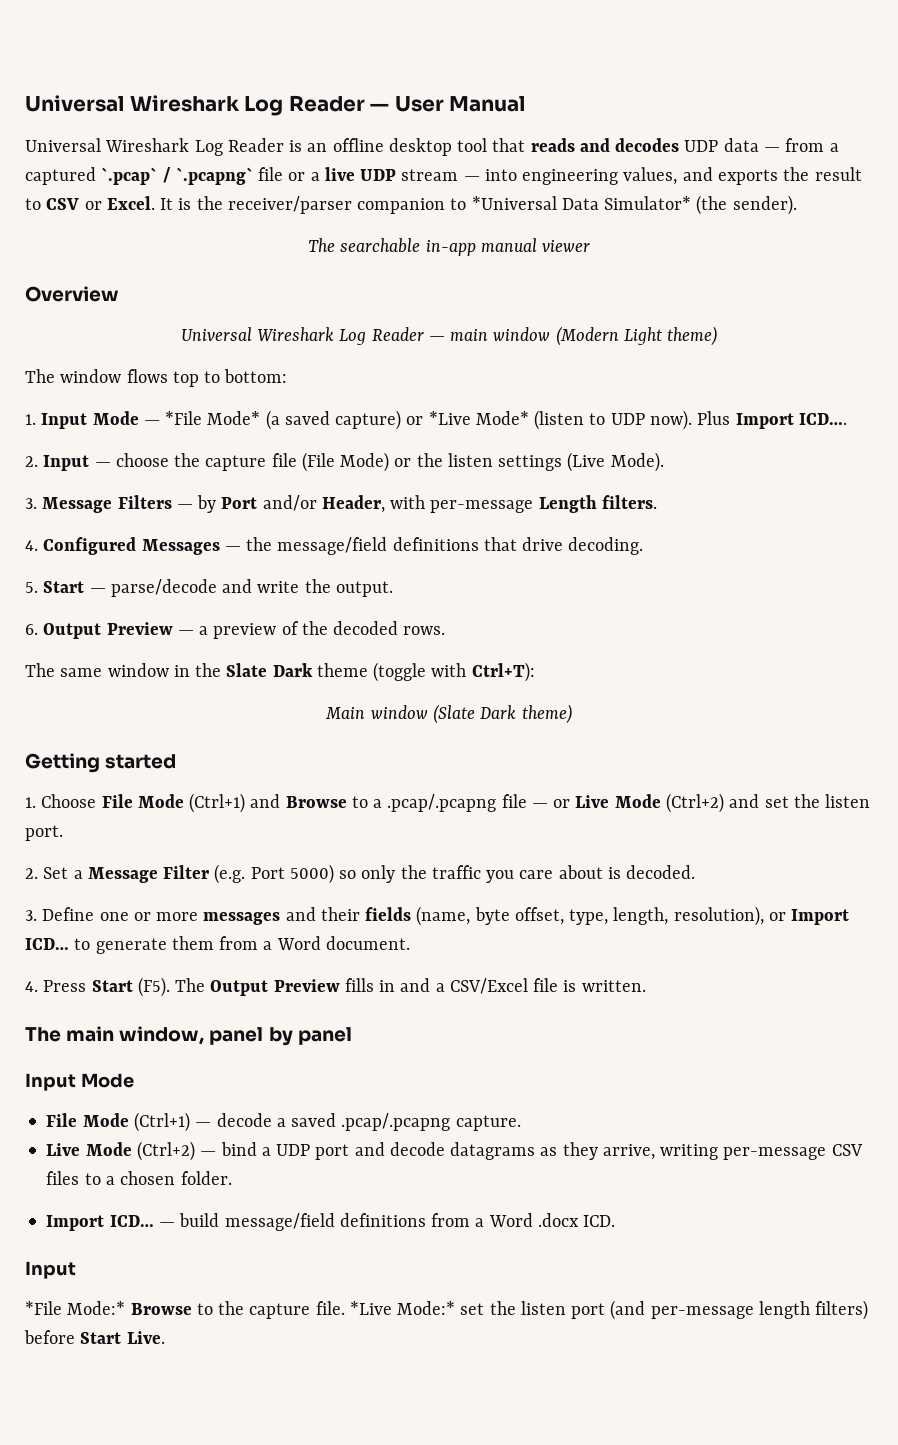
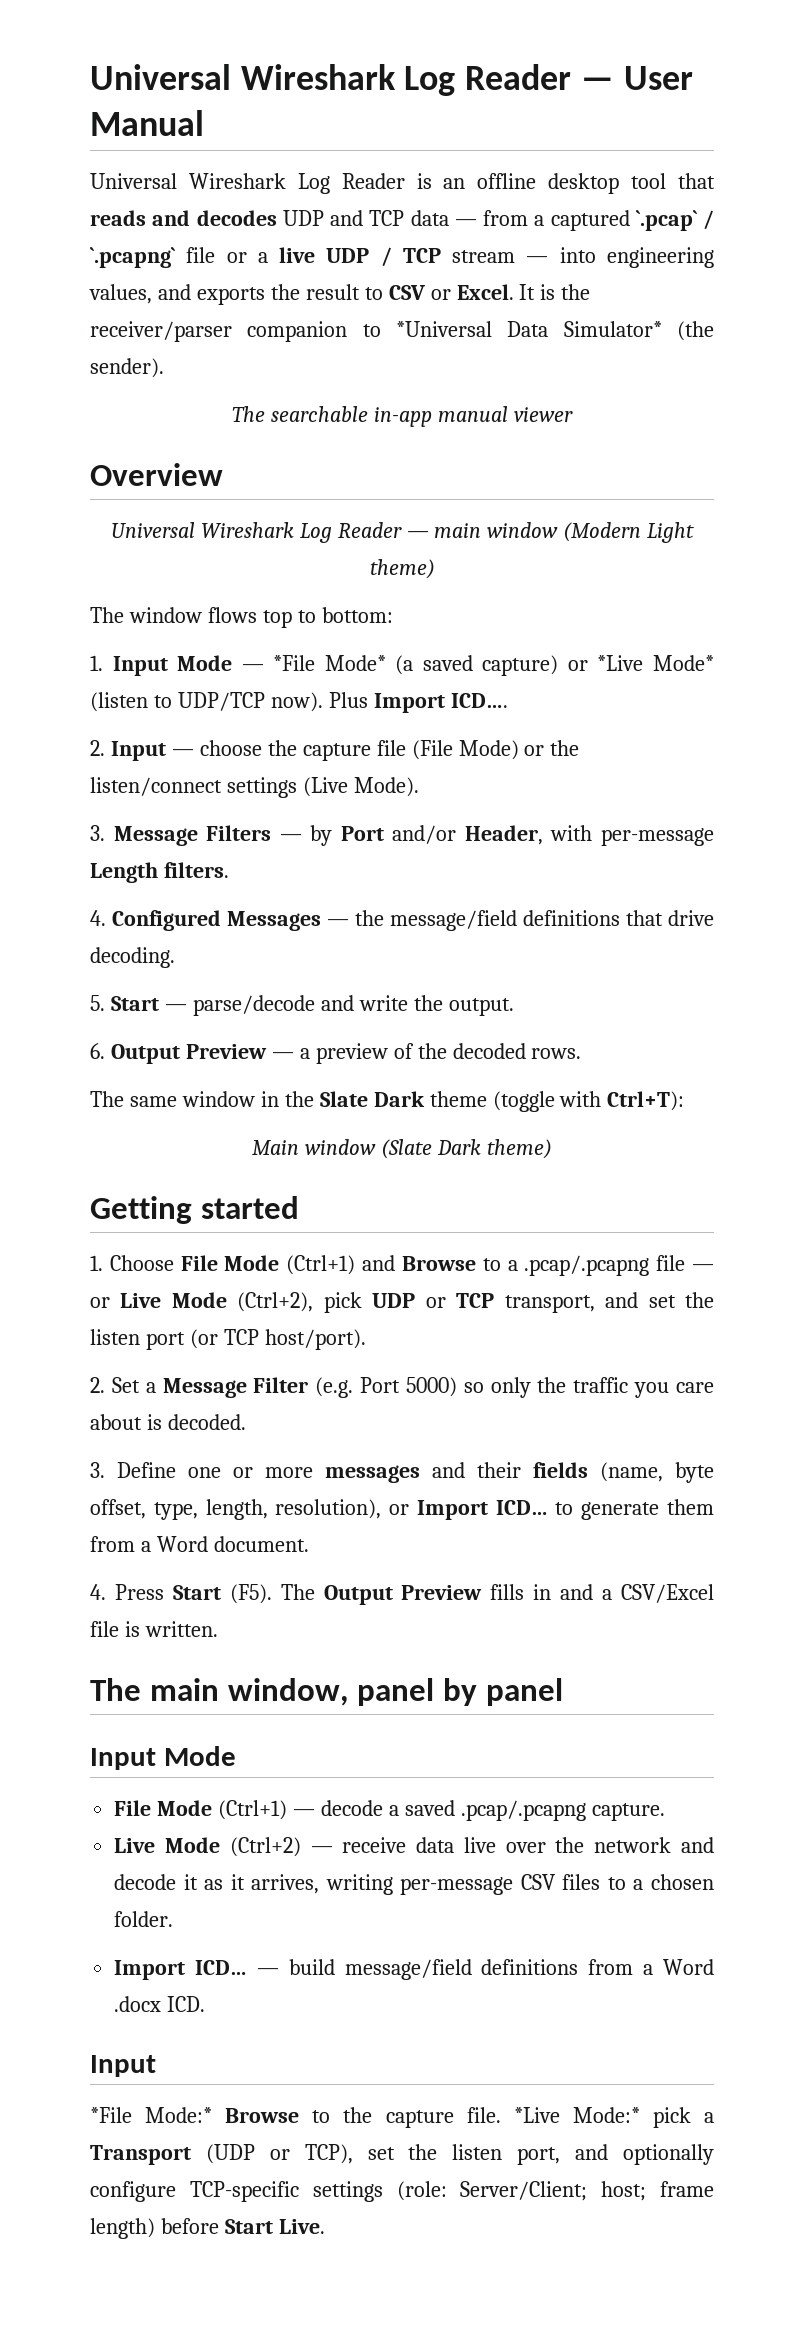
(719, 146) none -> [330,210,405,226] and TCP
(397, 175) none -> [380,247,441,267] / TCP
[610,413,645,425] UDP -> [177,692,265,711] UDP/TCP
[447,453,493,467] listen -> [90,777,222,796] listen/connect
[665,793,871,813] [25,825,63,841] (Ctrl+2) and set the listen port. -> [237,1292,714,1313] [90,1329,366,1350] (Ctrl+2), pick UDP or TCP transport, and set the listen port (or TCP host/port).
[220,1142,655,1160] bind a UDP port and decode datagrams as they arrive, -> [342,1837,714,1853] [114,1874,320,1894] receive data live over the network and decode it as it arrives,
[460,1300,869,1320] set the listen port (and per-message length filters) -> [652,2107,715,2128] [90,2144,715,2165] [90,2181,714,2202] [90,2218,155,2239] pick a Transport (UDP or TCP), set the listen port, and optionally configure TCP-specific settings (role: Server/Client; host; frame length)

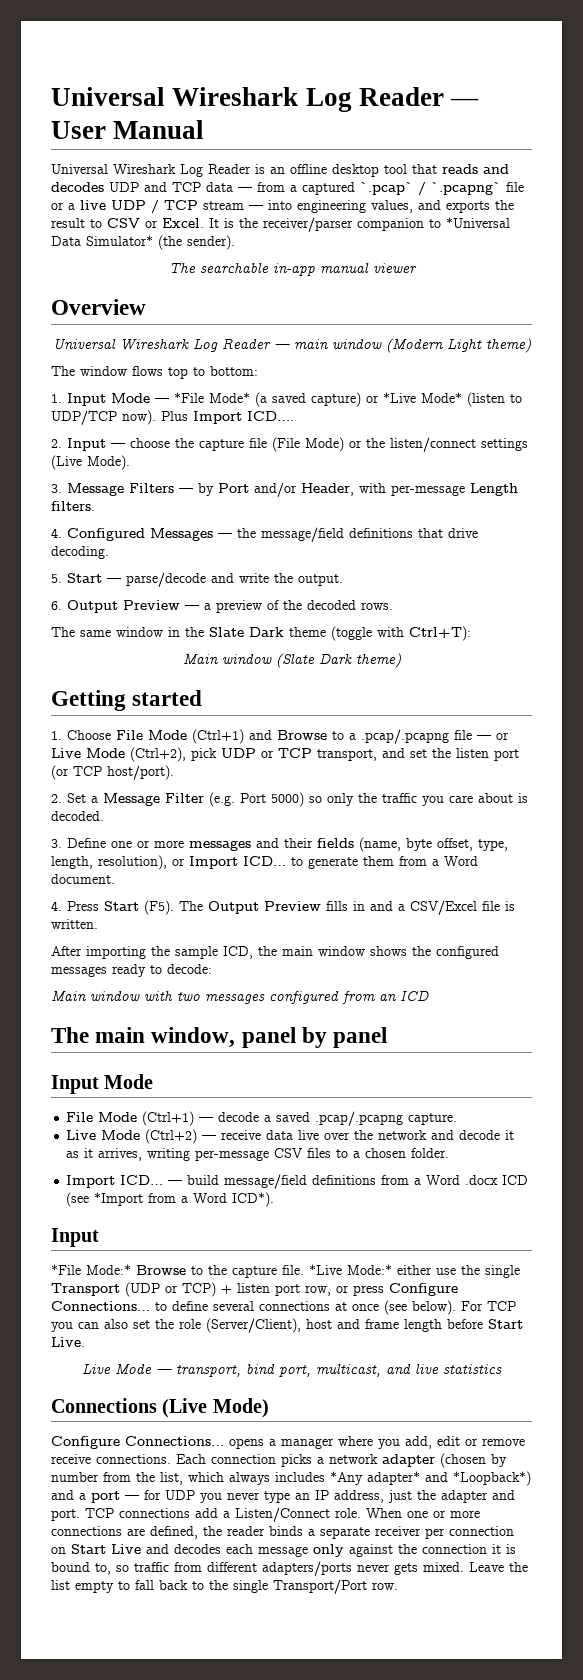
(218, 1629) none -> [51,946,499,959] [51,964,212,977] [51,990,429,1004] // After importing the sample ICD, the main window shows the configured messages ready to decode: // Main window with two messages configured from an ICD
[167,1996,206,2012] ICD. -> [502,1175,529,1185] [66,1192,275,1207] ICD (see *Import from a Word ICD*).
[652,2107,715,2128] [90,2144,715,2165] [90,2181,714,2202] [90,2218,325,2239] pick a Transport (UDP or TCP), set the listen port, and optionally configure TCP-specific settings (role: Server/Client; host; frame length) before Start Live. -> [397,1265,520,1278] [51,1282,458,1297] [51,1300,516,1315] [51,1318,523,1333] [51,1337,85,1347] [82,1363,502,1377] [51,1398,269,1418] [51,1436,525,1449] [51,1453,507,1468] [51,1471,531,1486] [51,1490,515,1503] [51,1507,480,1522] [51,1526,514,1539] [51,1544,516,1557] [51,1561,528,1576] [51,1579,398,1594] either use the single Transport (UDP or TCP) + listen port row, or press Configure Connections… to define several connections at once (see below). For TCP you can also set the role (Server/Client), host and frame length before Start Live. // Live Mode — transport, bind port, multicast, and live statistics // Connections (Live Mode) // Configure Connections… opens a manager where you add, edit or remove receive connections. Each connection picks a network adapter (chosen by number from the list, which always includes *Any adapter* and *Loopback*) and a port — for UDP you never type an IP address, just the adapter and port. TCP connections add a Listen/Connect role. When one or more connections are defined, the reader binds a separate receiver per connection on Start Live and decodes each message only against the connection it is bound to, so traffic from different adapters/ports never gets mixed. Leave the list empty to fall back to the single Transport/Port row.

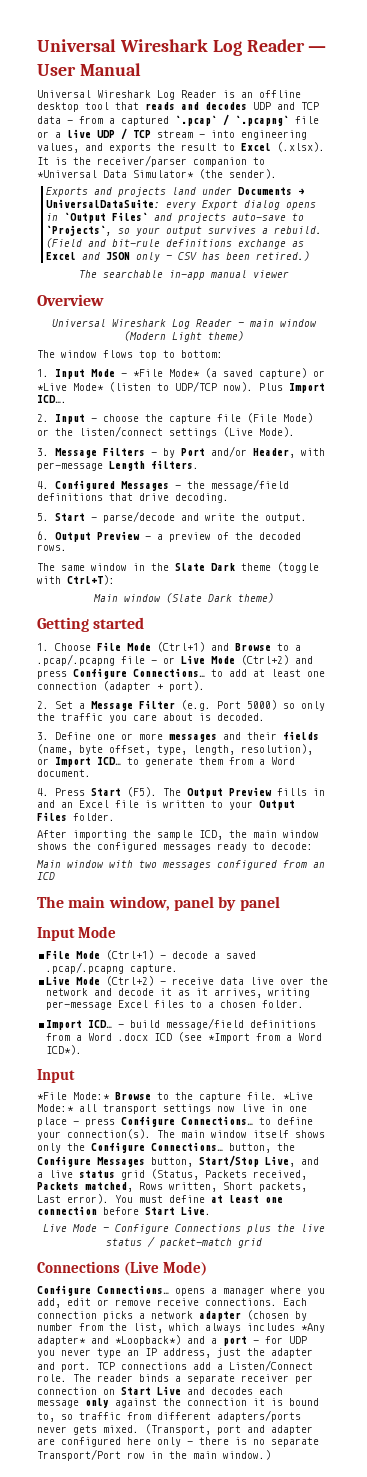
[107,218,204,228] CSV or Excel. -> [241,142,325,152] Excel (.xlsx).
(235, 242) none -> [46,187,305,197] [46,199,317,210] [46,212,305,223] [46,225,323,236] [46,238,305,249] [46,251,311,262] // Exports and projects land under Documents → UniversalDataSuite: every Export dialog opens in `Output Files` and projects auto-save to `Projects`, so your output survives a rebuild. (Field and bit-rule definitions exchange as Excel and JSON only — CSV has been retired.)
[130,747,519,762] [51,765,174,780] (Ctrl+2), pick UDP or TCP transport, and set the listen port (or TCP host/port). -> [241,655,313,665] [37,668,325,679] [37,681,205,692] (Ctrl+2) and press Configure Connections… to add at least one connection (adapter + port).
[398,900,515,915] [51,919,98,929] a CSV/Excel file is written. -> [61,800,295,810] [37,812,115,821] an Excel file is written to your Output Files folder.
[274,1148,304,1158] CSV -> [118,1000,149,1008] Excel
[397,1265,520,1278] [51,1282,349,1297] either use the single Transport (UDP or TCP) + listen port row, or -> [79,1104,307,1114] [37,1117,79,1127] all transport settings now live in one place —
[213,1300,516,1315] [51,1318,442,1333] several connections at once (see below). For TCP you can also set the role (Server/Client), host and frame length -> [37,1129,325,1140] [37,1142,295,1153] [37,1155,319,1167] [37,1169,307,1180] [37,1182,307,1192] [37,1194,283,1204] [37,1206,97,1215] your connection(s). The main window itself shows only the Configure Connections… button, the Configure Messages button, Start/Stop Live, and a live status grid (Status, Packets received, Packets matched, Rows written, Short packets, Last error). You must define at least one connection
[176,1364,502,1377] transport, bind port, multicast, and live statistics -> [114,1224,325,1234] [105,1236,262,1248] Configure Connections plus the live status / packet-match grid
[366,1508,480,1518] [51,1526,222,1539] When one or more connections are defined, the -> [73,1374,91,1382] The
[469,1562,528,1572] [51,1579,398,1594] Leave the list empty to fall back to the single Transport/Port row. -> [145,1424,313,1435] [37,1437,319,1447] [37,1449,271,1461] (Transport, port and adapter are configured here only — there is no separate Transport/Port row in the main window.)

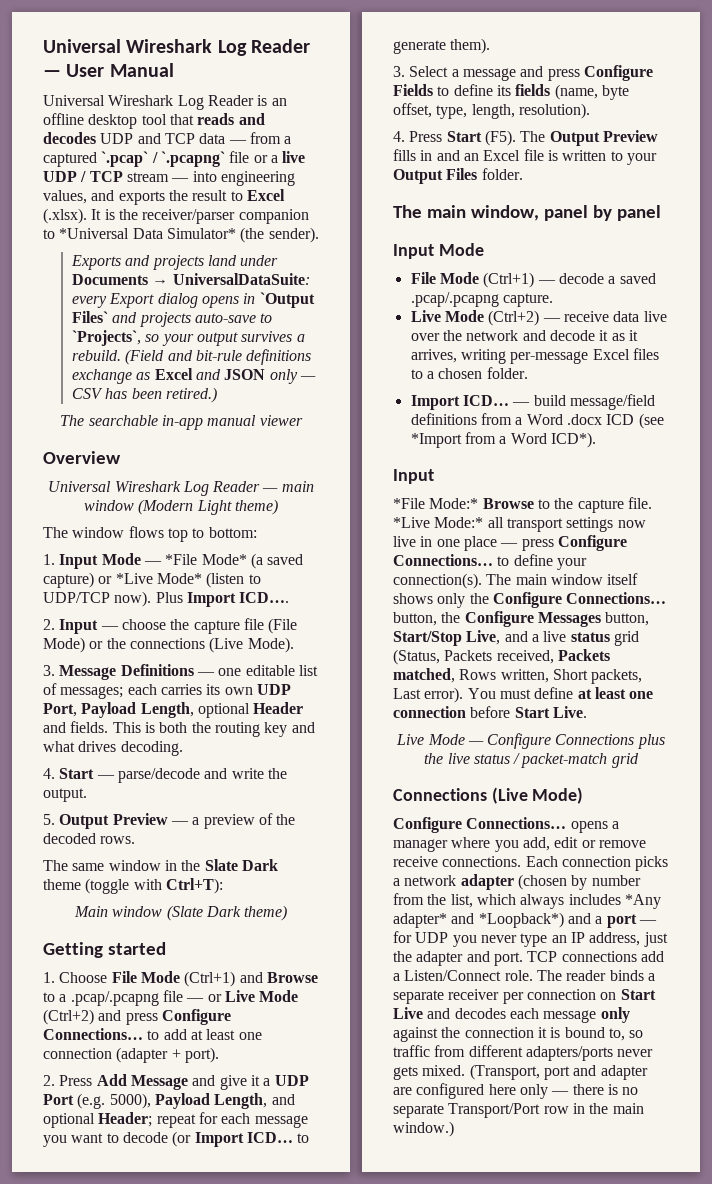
[79,426,217,438] listen/connect settings -> [129,638,205,649] connections
[103,446,325,458] [37,460,199,471] [37,479,289,491] [37,493,229,503] [37,513,49,521] Filters — by Port and/or Header, with per-message Length filters. // 4. Configured Messages — the message/field definitions that drive decoding. // 5. -> [120,664,318,676] [43,683,291,699] [43,702,304,718] [43,721,315,737] [43,741,183,756] [43,768,55,779] Definitions — one editable list of messages; each carries its own UDP Port, Payload Length, optional Header and fields. This is both the routing key and what drives decoding. // 4.
[37,531,49,540] 6. -> [43,814,55,825] 5.
[55,700,325,711] [37,713,265,723] [37,732,277,742] Set a Message Filter (e.g. Port 5000) so only the traffic you care about is decoded. // 3. Define one or more messages and their -> [59,1074,309,1090] [43,1093,295,1109] [43,1112,308,1128] [43,1131,310,1147] [393,38,491,54] [393,65,653,81] [393,84,511,96] Press Add Message and give it a UDP Port (e.g. 5000), Payload Length, and optional Header; repeat for each message you want to decode (or Import ICD… to generate them). // 3. Select a message and press Configure Fields to define its
[241,744,313,755] [37,757,295,767] [37,769,91,777] resolution), or Import ICD… to generate them from a Word document. -> [518,103,590,119] resolution).
[37,830,319,840] [37,842,313,852] [36,860,325,870] [37,872,55,880] // After importing the sample ICD, the main window shows the configured messages ready to decode: // Main window with two messages configured from an ICD -> (523, 174) none

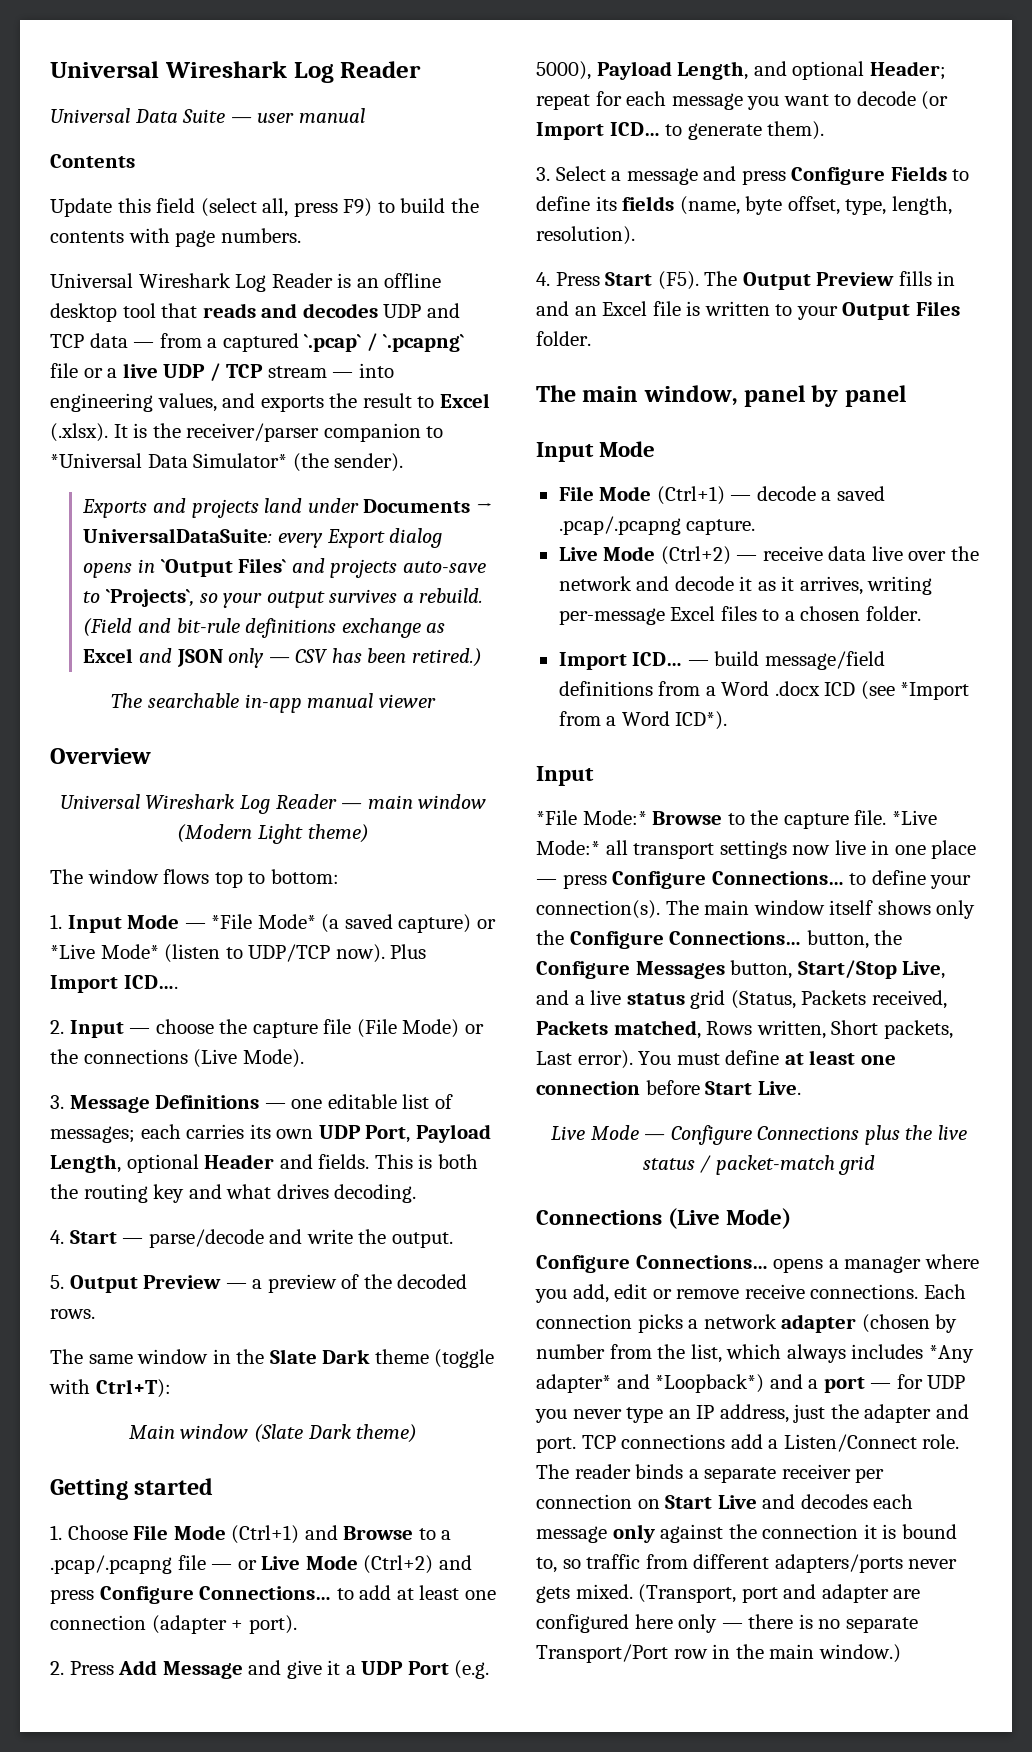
[43,39,310,56] [43,63,174,77] Universal Wireshark Log Reader — User Manual -> [50,61,422,83] [50,108,365,123] [50,154,135,168] [50,198,479,217] [50,228,301,247] Universal Wireshark Log Reader // Universal Data Suite — user manual // Contents // Update this field (select all, press F9) to build the contents with page numbers.

